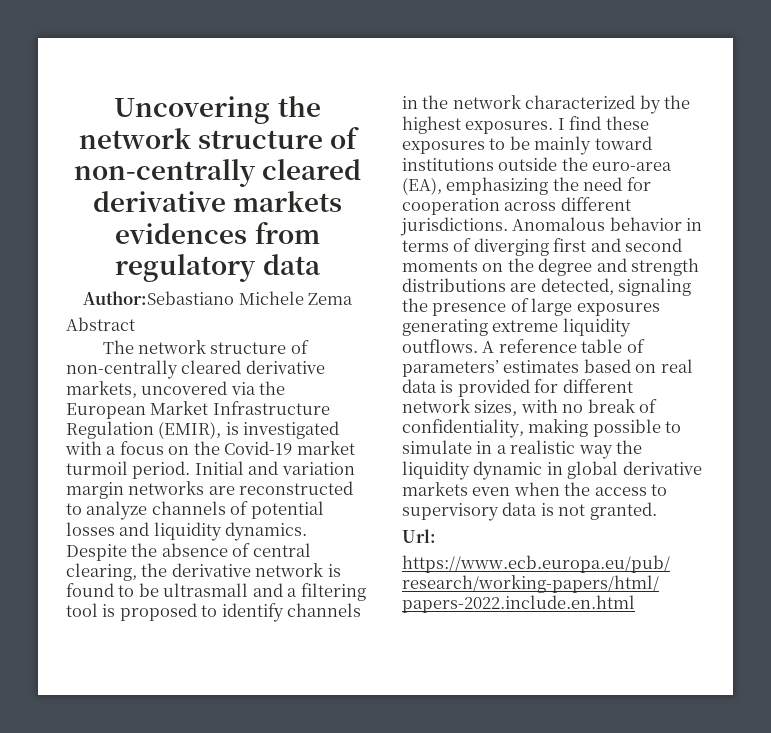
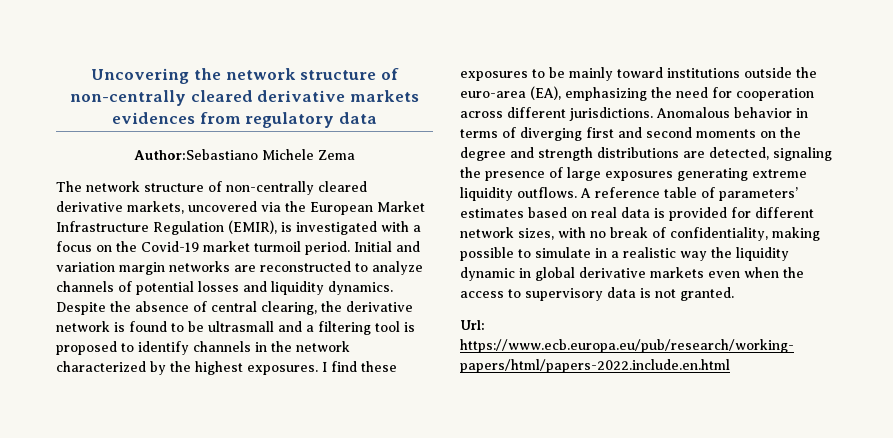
[66,317,135,331] // Abstract -> (355, 155) none

